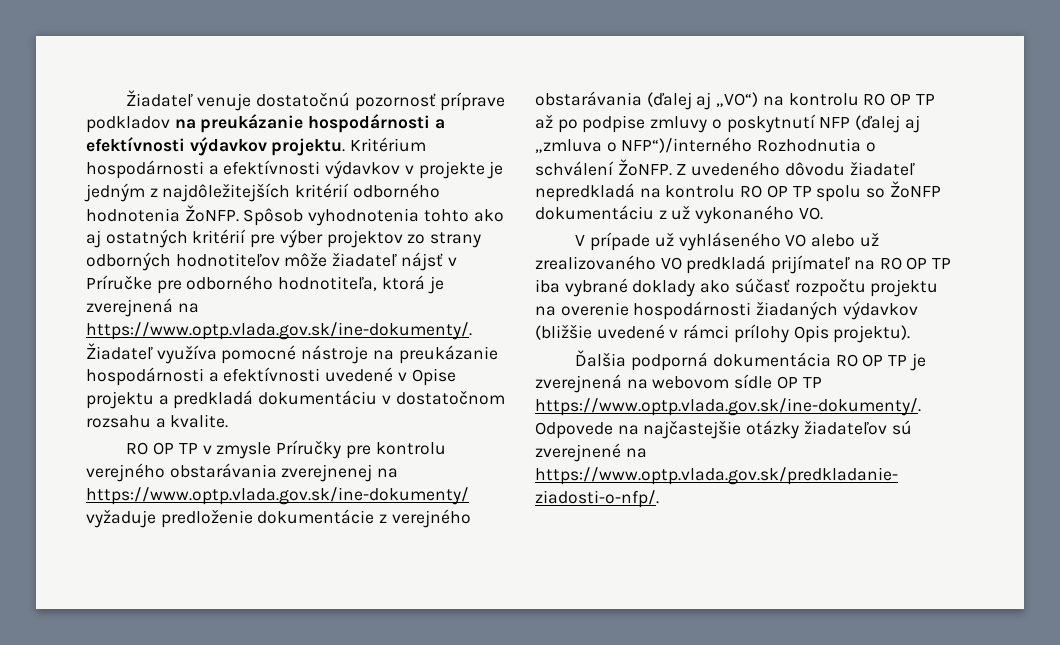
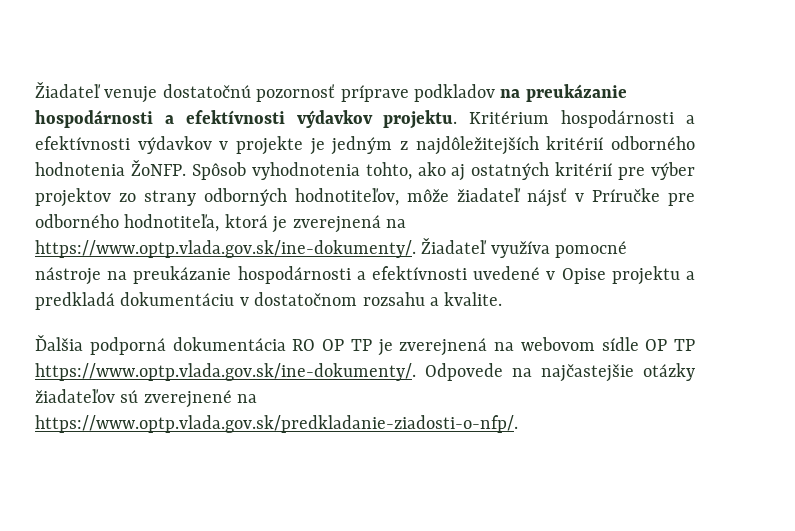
[423,209,469,222] tohto -> [365,162,412,180] tohto,
[175,253,280,267] hodnotiteľov -> [295,188,399,206] hodnotiteľov,
[126,440,446,459] [86,463,399,482] [86,487,469,505] [86,509,471,528] [535,91,935,110] [535,114,920,133] [535,137,876,153] [535,159,915,176] [535,181,941,202] [535,205,823,224] [575,232,879,251] [535,255,952,274] [535,278,939,297] [535,301,918,320] [535,324,911,343] // RO OP TP v zmysle Príručky pre kontrolu verejného obstarávania zverejnenej na https://www.optp.vlada.gov.sk/ine-dokumenty/ vyžaduje predloženie dokumentácie z verejného obstarávania (ďalej aj „VO“) na kontrolu RO OP TP až po podpise zmluvy o poskytnutí NFP (ďalej aj „zmluva o NFP“)/interného Rozhodnutia o schválení ŽoNFP. Z uvedeného dôvodu žiadateľ nepredkladá na kontrolu RO OP TP spolu so ŽoNFP dokumentáciu z už vykonaného VO. // V prípade už vyhláseného VO alebo už zrealizovaného VO predkladá prijímateľ na RO OP TP iba vybrané doklady ako súčasť rozpočtu projektu na overenie hospodárnosti žiadaných výdavkov (bližšie uvedené v rámci prílohy Opis projektu). -> (503, 299) none

